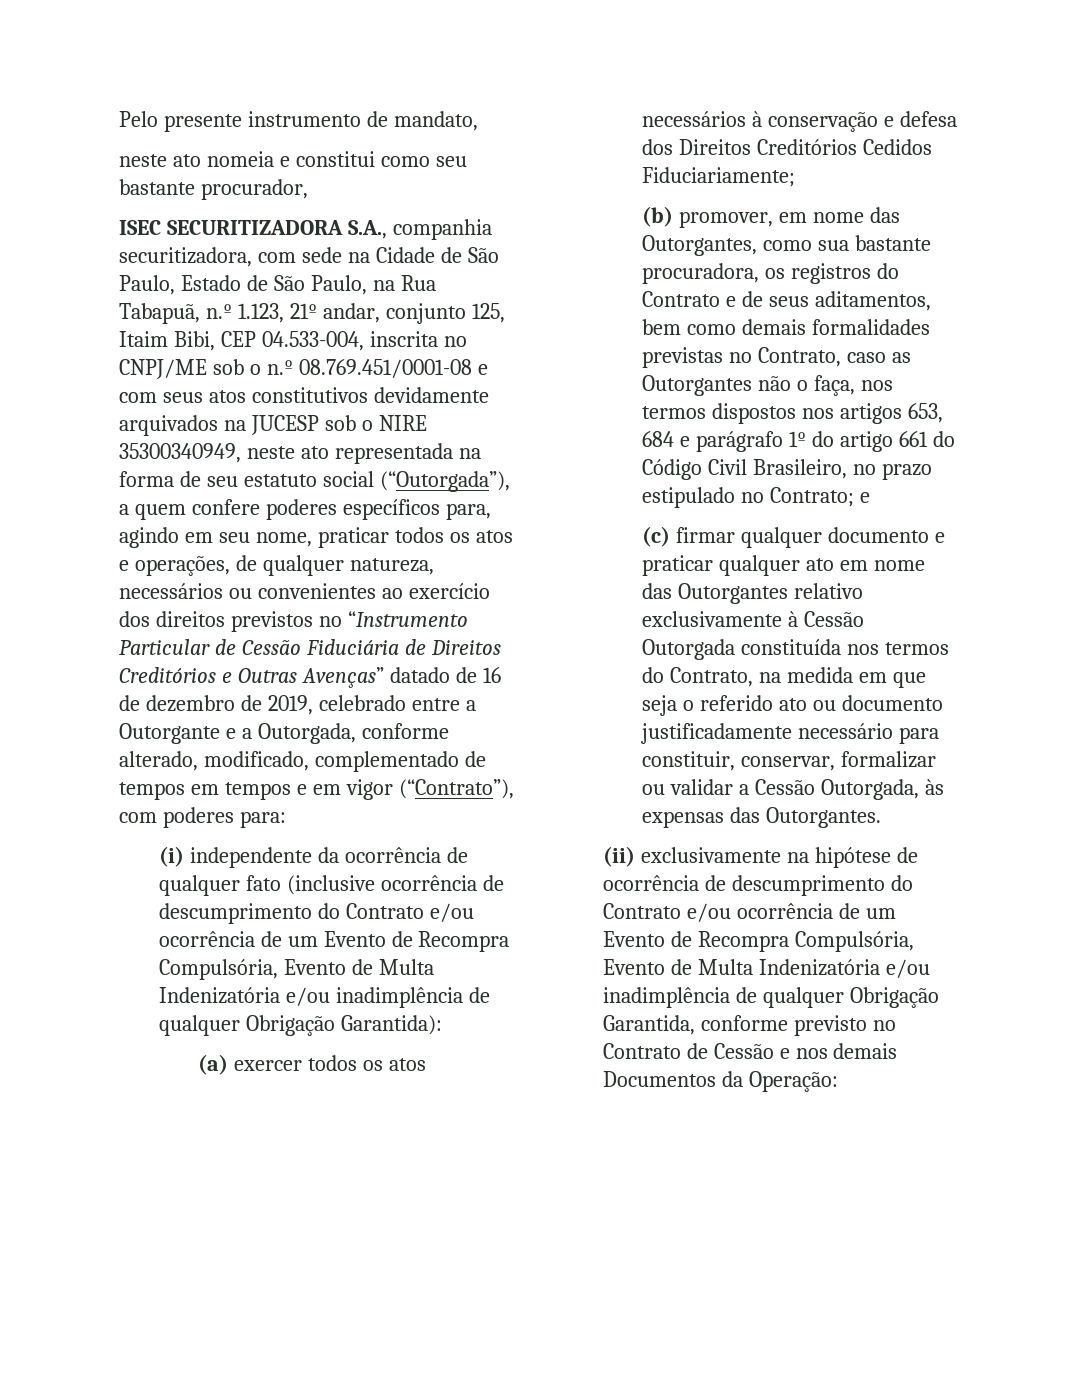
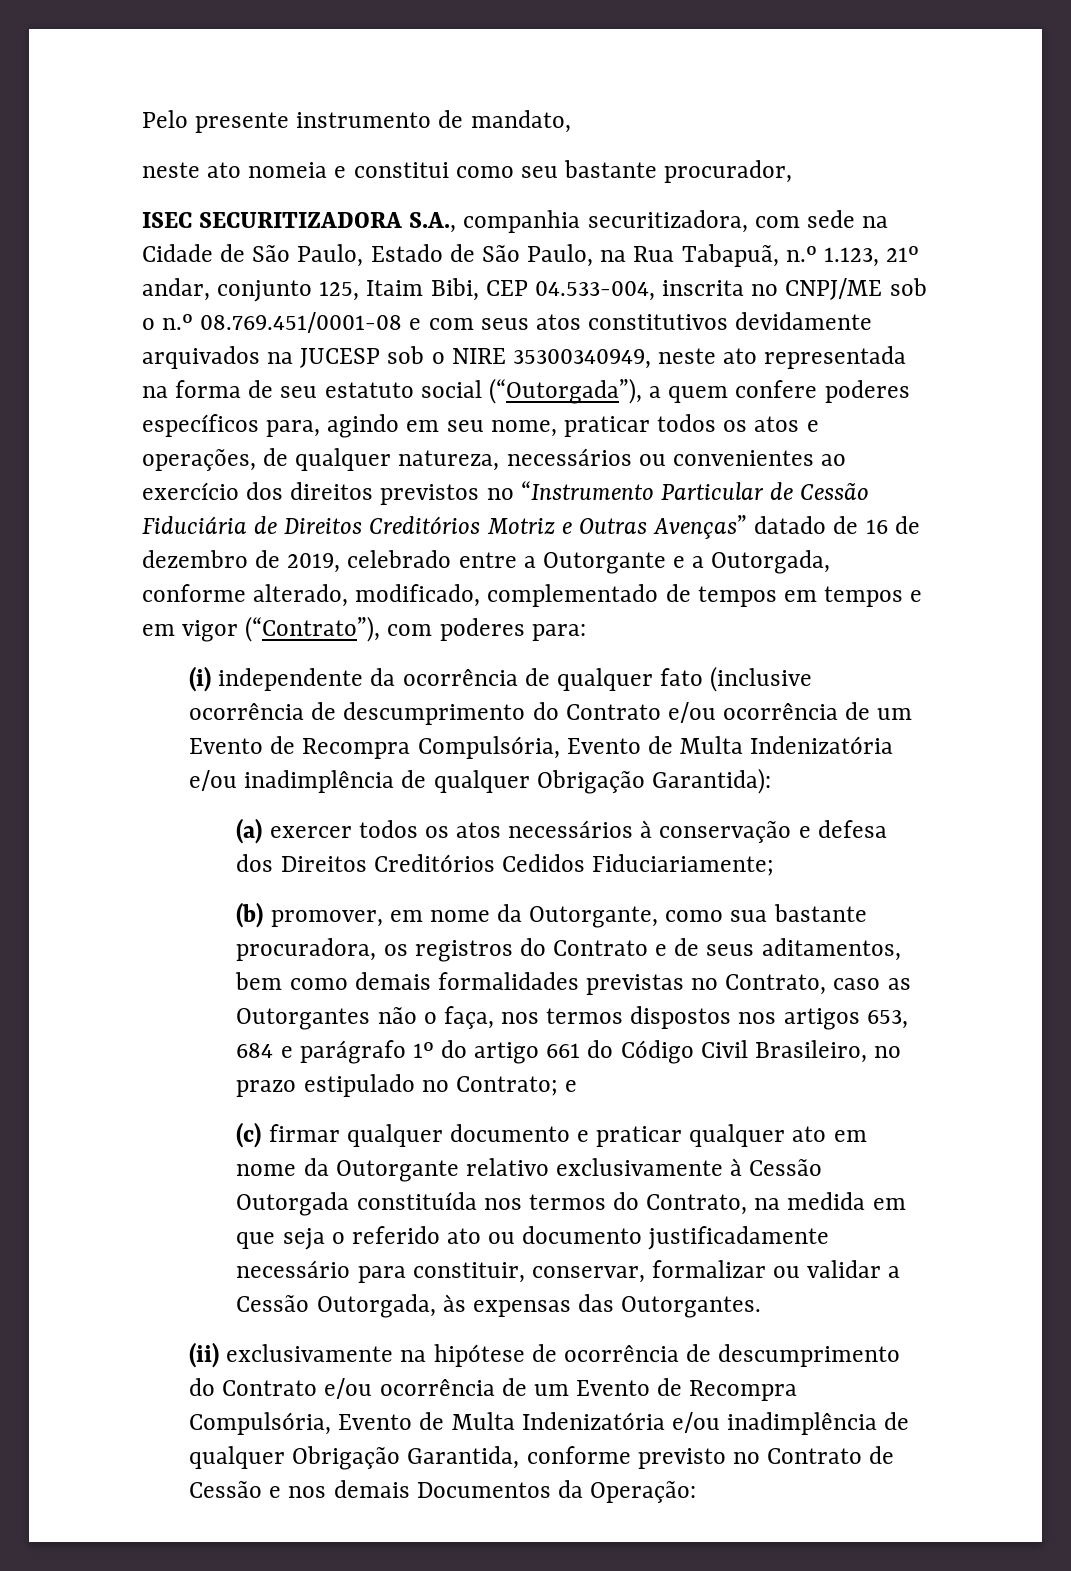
(216, 675) none -> [486,518,555,534] Motriz
[870,207,901,223] [642,235,758,256] das Outorgantes, -> [496,904,659,928] da Outorgante,
[642,583,789,604] das Outorgantes -> [303,1158,459,1182] da Outorgante

